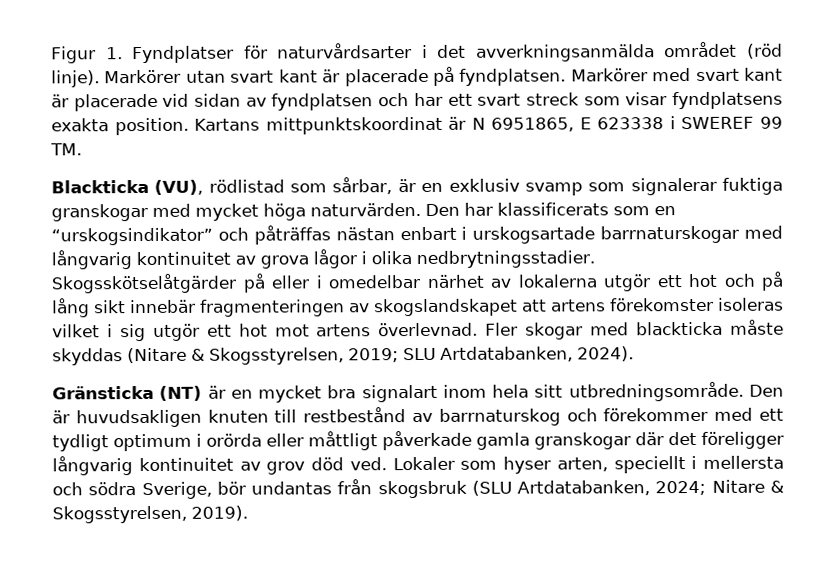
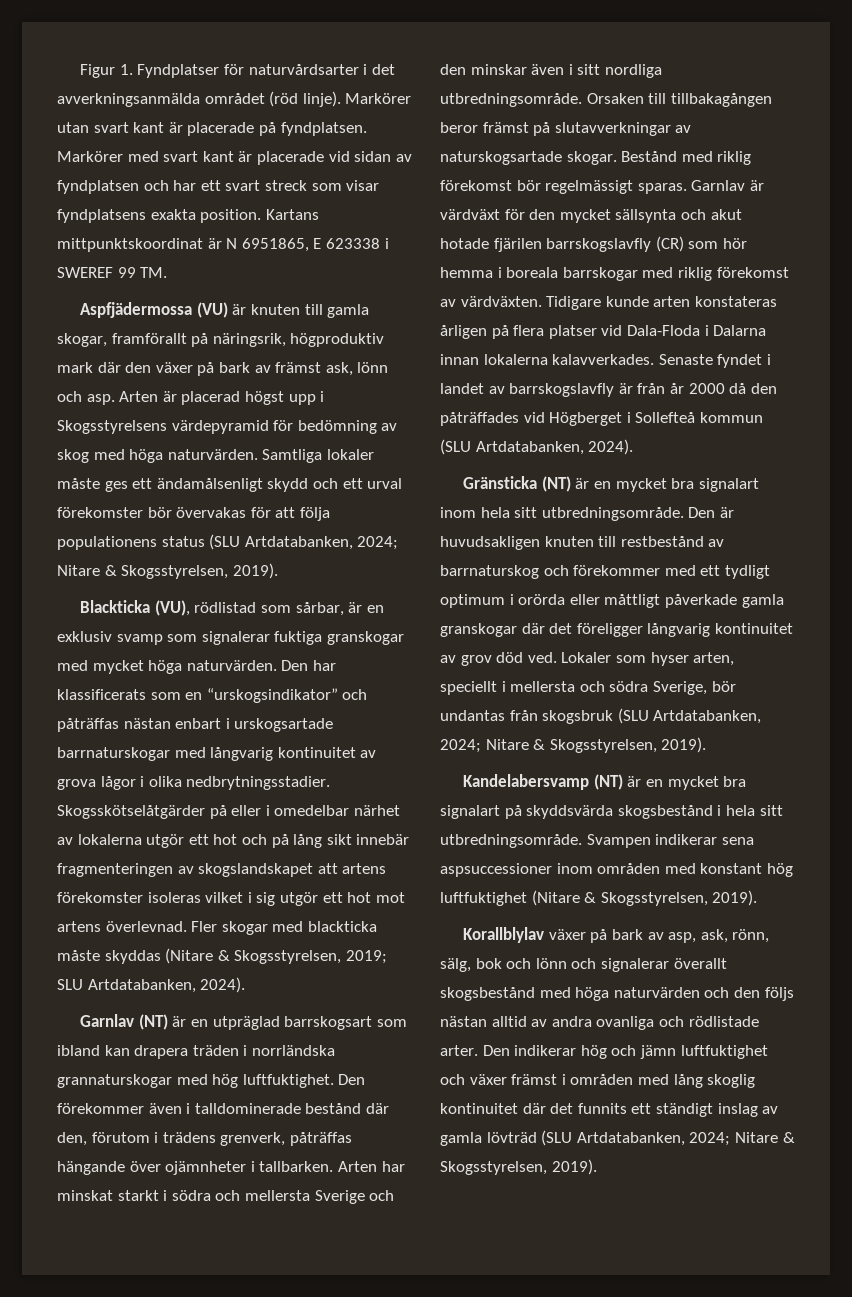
(82, 149) none -> [80,302,370,318] [57,333,385,347] [57,362,389,376] [57,391,325,405] [57,420,398,434] [57,449,374,463] [57,478,403,492] [57,507,330,521] [57,534,399,550] [57,563,278,579] // Aspfjädermossa (VU) är knuten till gamla skogar, framförallt på näringsrik, högproduktiv mark där den växer på bark av främst ask, lönn och asp. Arten är placerad högst upp i Skogsstyrelsens värdepyramid för bedömning av skog med höga naturvärden. Samtliga lokaler måste ges ett ändamålsenligt skydd och ett urval förekomster bör övervakas för att följa populationens status (SLU Artdatabanken, 2024; Nitare & Skogsstyrelsen, 2019).
(634, 354) none -> [80,1014,407,1030] [57,1045,335,1059] [57,1074,366,1088] [57,1103,389,1114] [57,1132,352,1146] [57,1161,405,1175] [57,1190,395,1204] [440,64,662,78] [440,93,772,107] [440,122,692,136] [440,151,752,165] [440,180,764,194] [440,209,742,223] [440,236,747,252] [440,267,789,281] [440,296,777,310] [440,325,767,339] [440,354,771,368] [440,383,777,397] [440,412,763,426] [440,439,634,455] // Garnlav (NT) är en utpräglad barrskogsart som ibland kan drapera träden i norrländska grannaturskogar med hög luftfuktighet. Den förekommer även i talldominerade bestånd där den, förutom i trädens grenverk, påträffas hängande över ojämnheter i tallbarken. Arten har minskat starkt i södra och mellersta Sverige och den minskar även i sitt nordliga utbredningsområde. Orsaken till tillbakagången beror främst på slutavverkningar av naturskogsartade skogar. Bestånd med riklig förekomst bör regelmässigt sparas. Garnlav är värdväxt för den mycket sällsynta och akut hotade fjärilen barrskogslavfly (CR) som hör hemma i boreala barrskogar med riklig förekomst av värdväxten. Tidigare kunde arten konstateras årligen på flera platser vid Dala-Floda i Dalarna innan lokalerna kalavverkades. Senaste fyndet i landet av barrskogslavfly är från år 2000 då den påträffades vid Högberget i Sollefteå kommun (SLU Artdatabanken, 2024).
(248, 513) none -> [463,774,747,790] [440,805,783,819] [440,834,754,848] [440,863,793,877] [440,890,758,906] [463,927,770,943] [440,958,727,972] [440,987,794,1001] [440,1016,759,1030] [440,1045,768,1059] [440,1074,756,1088] [440,1103,779,1117] [440,1130,795,1146] [440,1159,597,1175] // Kandelabersvamp (NT) är en mycket bra signalart på skyddsvärda skogsbestånd i hela sitt utbredningsområde. Svampen indikerar sena aspsuccessioner inom områden med konstant hög luftfuktighet (Nitare & Skogsstyrelsen, 2019). // Korallblylav växer på bark av asp, ask, rönn, sälg, bok och lönn och signalerar överallt skogsbestånd med höga naturvärden och den följs nästan alltid av andra ovanliga och rödlistade arter. Den indikerar hög och jämn luftfuktighet och växer främst i områden med lång skoglig kontinuitet där det funnits ett ständigt inslag av gamla lövträd (SLU Artdatabanken, 2024; Nitare & Skogsstyrelsen, 2019).

